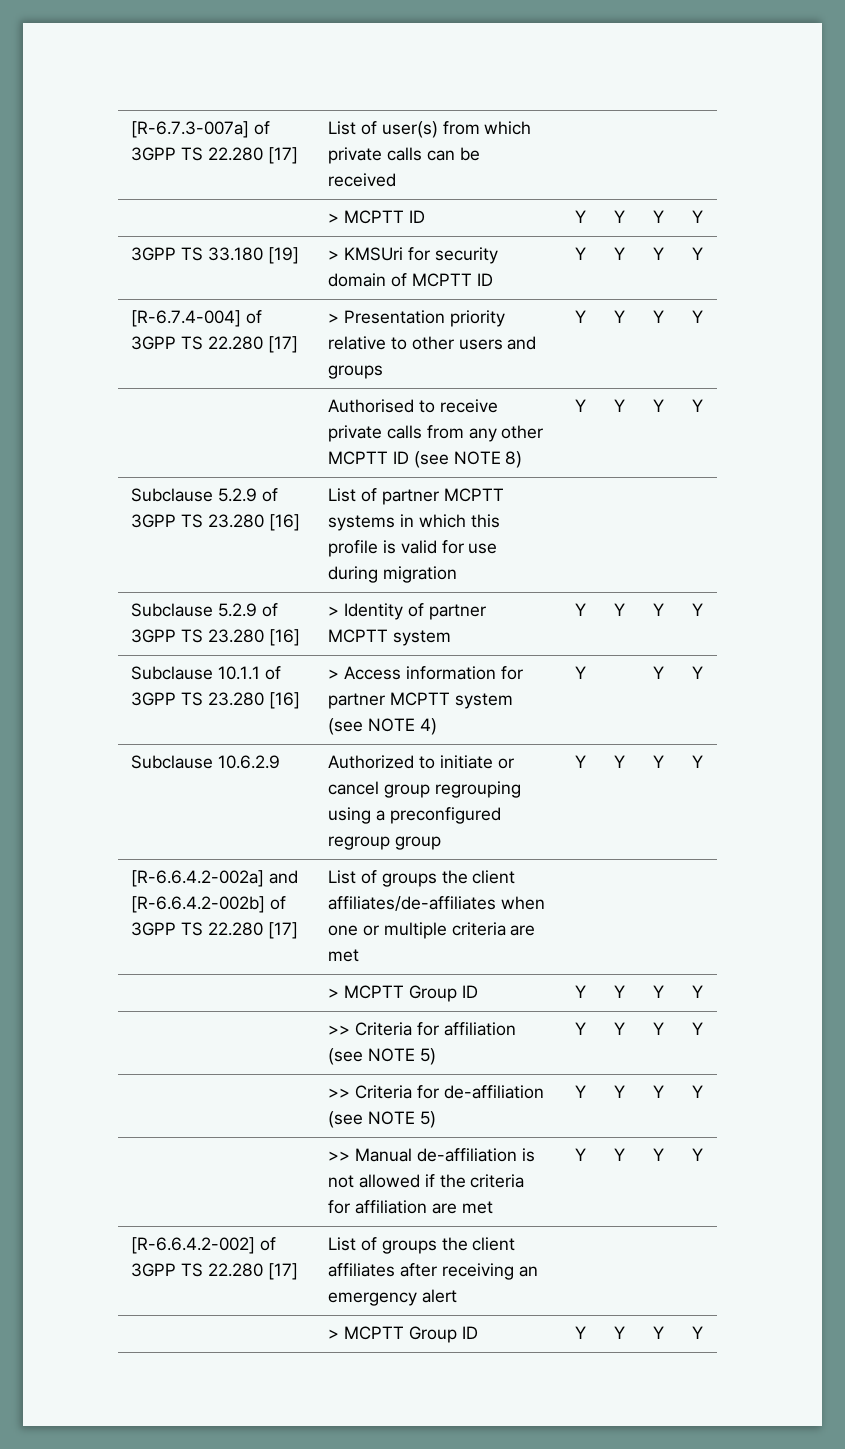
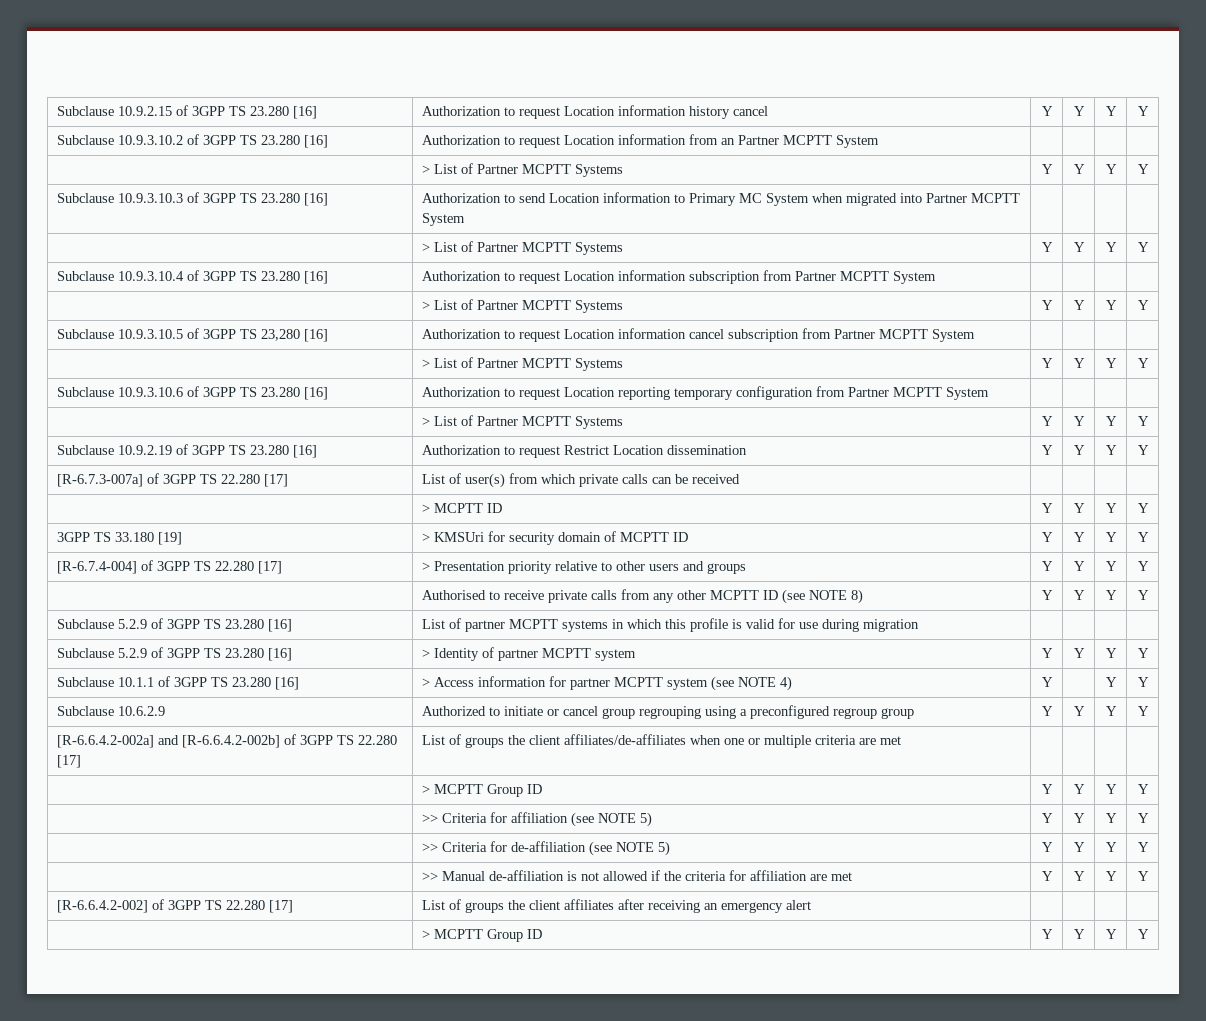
(131, 129) none -> [57,105,318,119] [422,105,769,119] [1041,106,1053,116] [1073,106,1085,116] [1105,106,1117,116] [1137,106,1149,116] [57,134,329,148] [422,134,880,148] [422,163,624,177] [1041,164,1053,174] [1073,164,1085,174] [1105,164,1117,174] [1137,164,1149,174] [57,192,329,206] [422,192,1021,206] [422,213,466,226] [422,241,624,255] [1041,242,1053,252] [1073,242,1085,252] [1105,242,1117,252] [1137,242,1149,252] [57,270,329,284] [422,270,937,284] [422,299,624,313] [1041,300,1053,310] [1073,300,1085,310] [1105,300,1117,310] [1137,300,1149,310] [57,328,329,342] [422,328,976,342] [422,357,624,371] [1041,358,1053,368] [1073,358,1085,368] [1105,358,1117,368] [1137,358,1149,368] [57,386,329,400] [422,386,990,400] [422,415,624,429] [1041,416,1053,426] [1073,416,1085,426] [1105,416,1117,426] [1137,416,1149,426] [57,444,318,458] [422,445,748,458] [1041,445,1053,455] [1073,445,1085,455] [1105,445,1117,455] [1137,445,1149,455] Subclause 10.9.2.15 of 3GPP TS 23.280 [16] | Authorization to request Location information history cancel | Y | Y | Y | Y // Subclause 10.9.3.10.2 of 3GPP TS 23.280 [16] | Authorization to request Location information from an Partner MCPTT System | | | | // | > List of Partner MCPTT Systems | Y | Y | Y | Y // Subclause 10.9.3.10.3 of 3GPP TS 23.280 [16] | Authorization to send Location information to Primary MC System when migrated into Partner MCPTT System | | | | // | > List of Partner MCPTT Systems | Y | Y | Y | Y // Subclause 10.9.3.10.4 of 3GPP TS 23.280 [16] | Authorization to request Location information subscription from Partner MCPTT System | | | | // | > List of Partner MCPTT Systems | Y | Y | Y | Y // Subclause 10.9.3.10.5 of 3GPP TS 23,280 [16] | Authorization to request Location information cancel subscription from Partner MCPTT System | | | | // | > List of Partner MCPTT Systems | Y | Y | Y | Y // Subclause 10.9.3.10.6 of 3GPP TS 23.280 [16] | Authorization to request Location reporting temporary configuration from Partner MCPTT System | | | | // | > List of Partner MCPTT Systems | Y | Y | Y | Y // Subclause 10.9.2.19 of 3GPP TS 23.280 [16] | Authorization to request Restrict Location dissemination | Y | Y | Y | Y //

